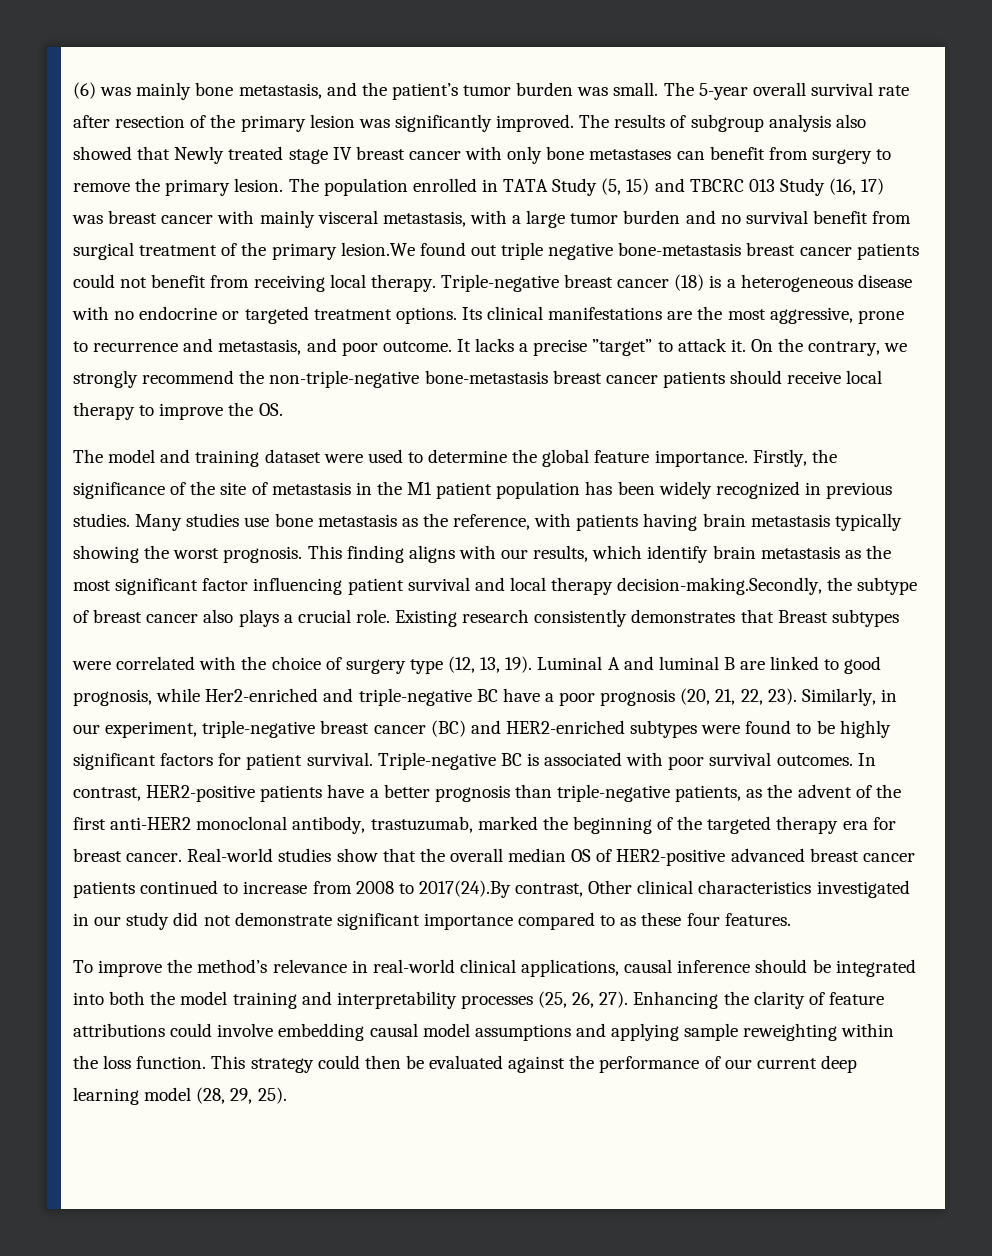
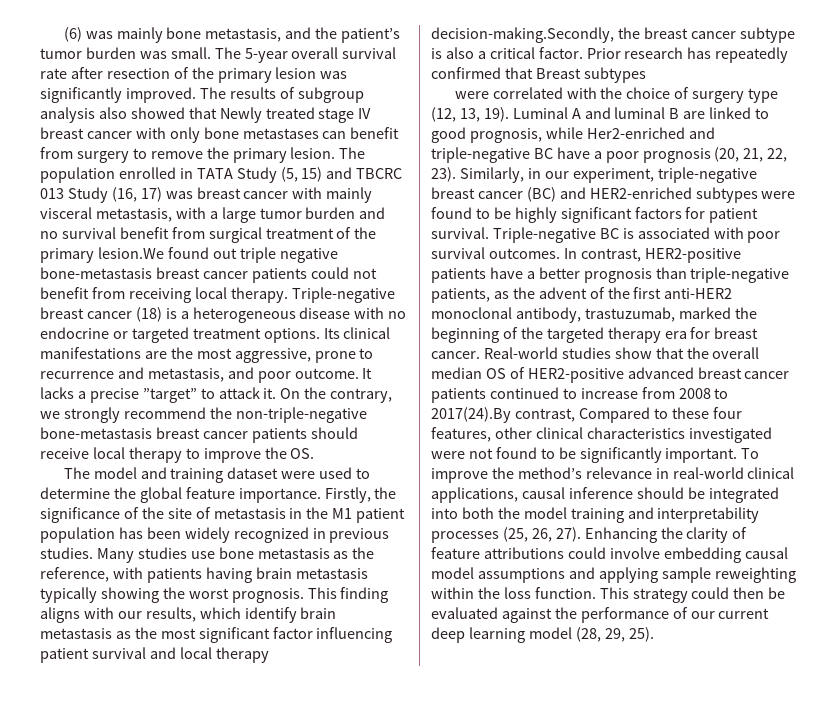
[857,577,918,595] [73,609,736,627] subtype of breast cancer also plays a crucial role. Existing research consistently demonstrates -> [643,27,795,43] [431,47,789,63] [431,67,501,79] breast cancer subtype is also a critical factor. Prior research has repeatedly confirmed
[588,880,910,898] [73,912,791,930] Other clinical characteristics investigated in our study did not demonstrate significant importance compared to as these four features. // -> [578,407,742,423] [431,427,772,443] [431,447,738,463] Compared to these four features, other clinical characteristics investigated were not found to be significantly important.

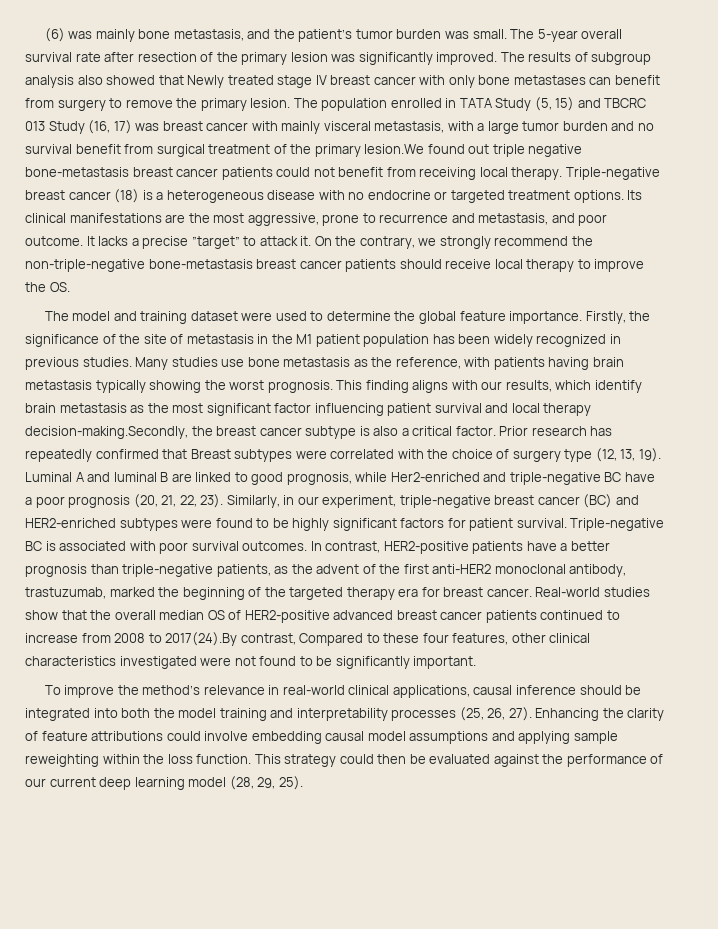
(646, 75) // -> (293, 455) none
(738, 455) none -> (477, 662) //

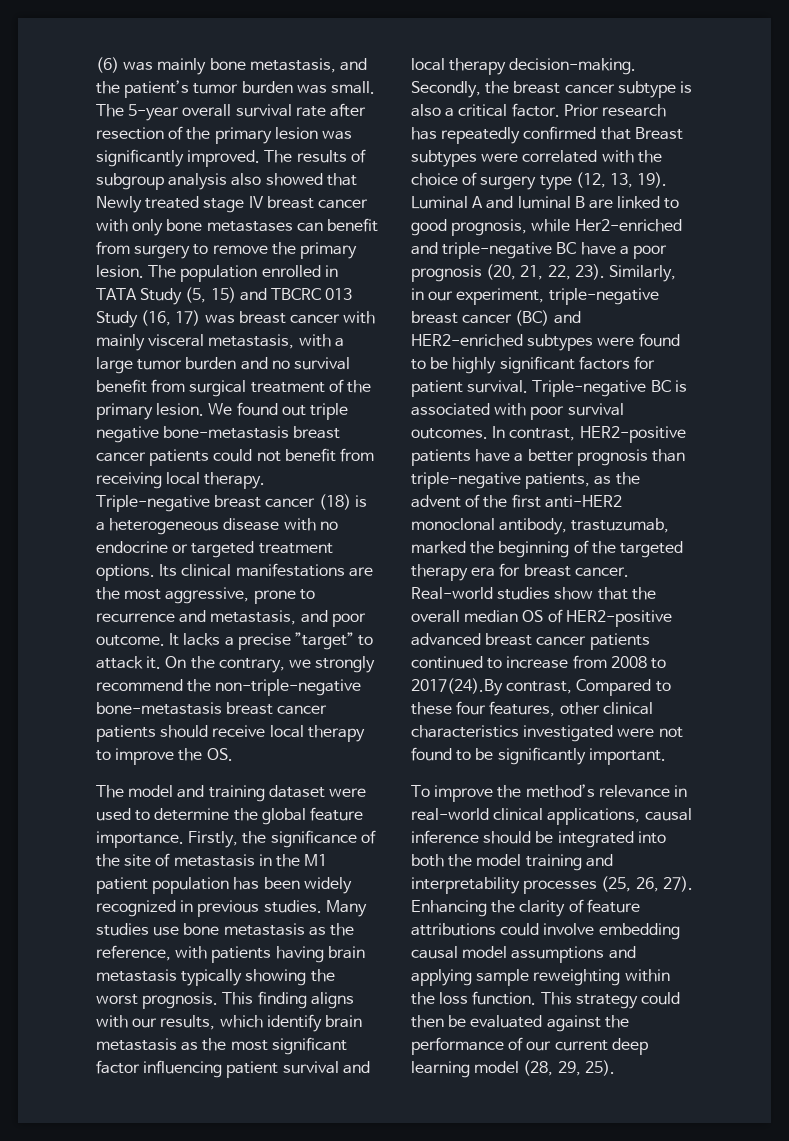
[364,144,425,154] lesion.We -> [156,403,233,416] lesion. We
[25,426,188,439] decision-making.Secondly, -> [509,58,637,75] [411,81,481,98] decision-making. Secondly,

